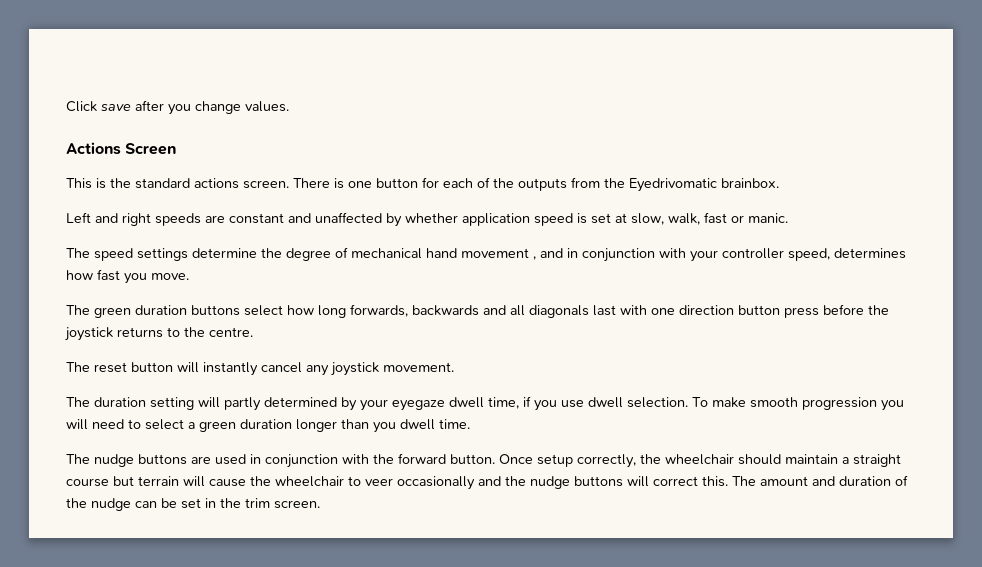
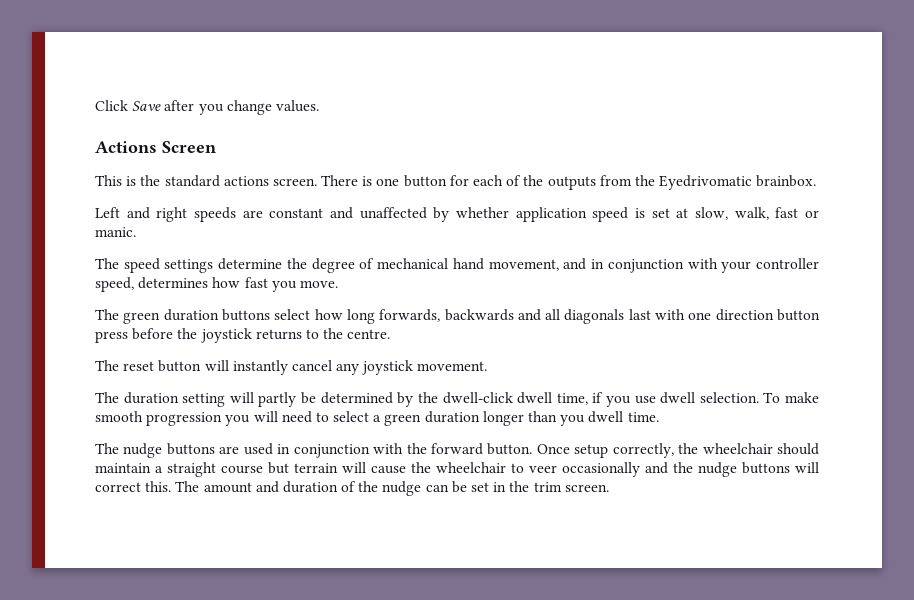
[101,103,131,111] save -> [132,101,162,111] Save
[461,248,536,260] movement , -> [488,259,559,271] movement,
(261, 404) none -> [301,392,317,404] be
[360,399,445,411] your eyegaze -> [417,392,513,404] the dwell-click

